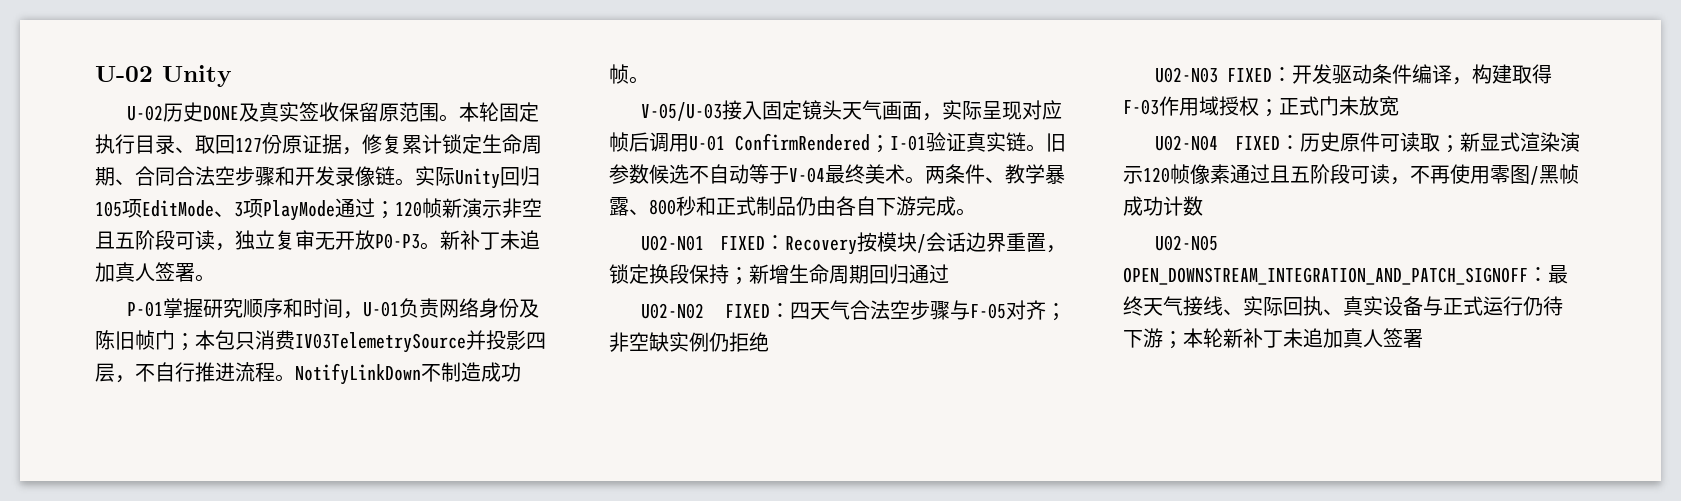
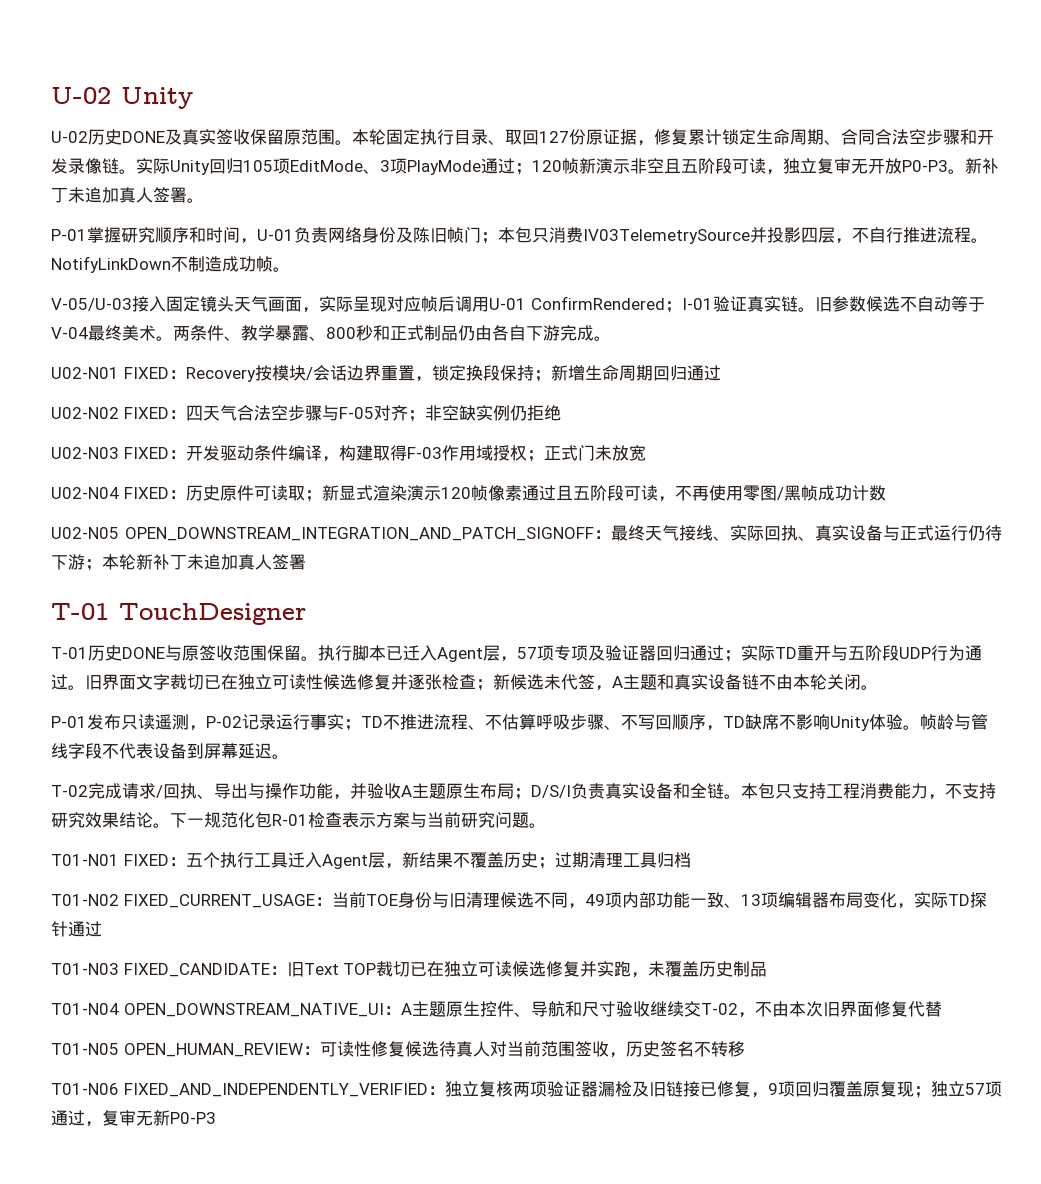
(1423, 338) none -> [51,603,306,625] [51,645,982,662] [51,674,878,691] [51,714,988,731] [51,743,289,759] [51,783,996,800] [51,812,546,828] [51,852,691,869] [51,892,987,909] [51,921,102,937] [51,961,768,978] [51,1001,942,1018] [51,1041,745,1058] [51,1081,1003,1098] [51,1110,216,1127] // T-01 TouchDesigner // T-01历史DONE与原签收范围保留。执行脚本已迁入Agent层，57项专项及验证器回归通过；实际TD重开与五阶段UDP行为通过。旧界面文字裁切已在独立可读性候选修复并逐张检查；新候选未代签，A主题和真实设备链不由本轮关闭。 // P-01发布只读遥测，P-02记录运行事实；TD不推进流程、不估算呼吸步骤、不写回顺序，TD缺席不影响Unity体验。帧龄与管线字段不代表设备到屏幕延迟。 // T-02完成请求/回执、导出与操作功能，并验收A主题原生布局；D/S/I负责真实设备和全链。本包只支持工程消费能力，不支持研究效果结论。下一规范化包R-01检查表示方案与当前研究问题。 // T01-N01 FIXED：五个执行工具迁入Agent层，新结果不覆盖历史；过期清理工具归档 // T01-N02 FIXED_CURRENT_USAGE：当前TOE身份与旧清理候选不同，49项内部功能一致、13项编辑器布局变化，实际TD探针通过 // T01-N03 FIXED_CANDIDATE：旧Text TOP裁切已在独立可读候选修复并实跑，未覆盖历史制品 // T01-N04 OPEN_DOWNSTREAM_NATIVE_UI：A主题原生控件、导航和尺寸验收继续交T-02，不由本次旧界面修复代替 // T01-N05 OPEN_HUMAN_REVIEW：可读性修复候选待真人对当前范围签收，历史签名不转移 // T01-N06 FIXED_AND_INDEPENDENTLY_VERIFIED：独立复核两项验证器漏检及旧链接已修复，9项回归覆盖原复现；独立57项通过，复审无新P0-P3

